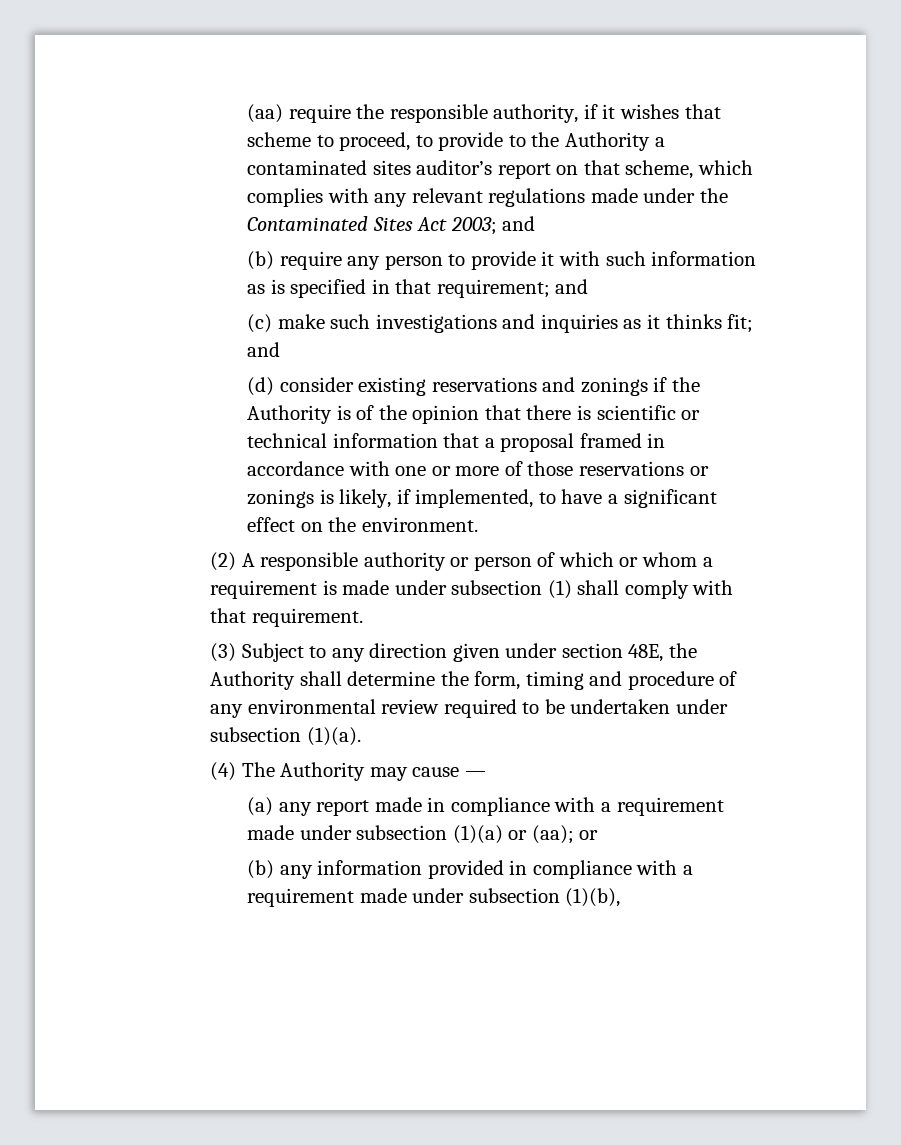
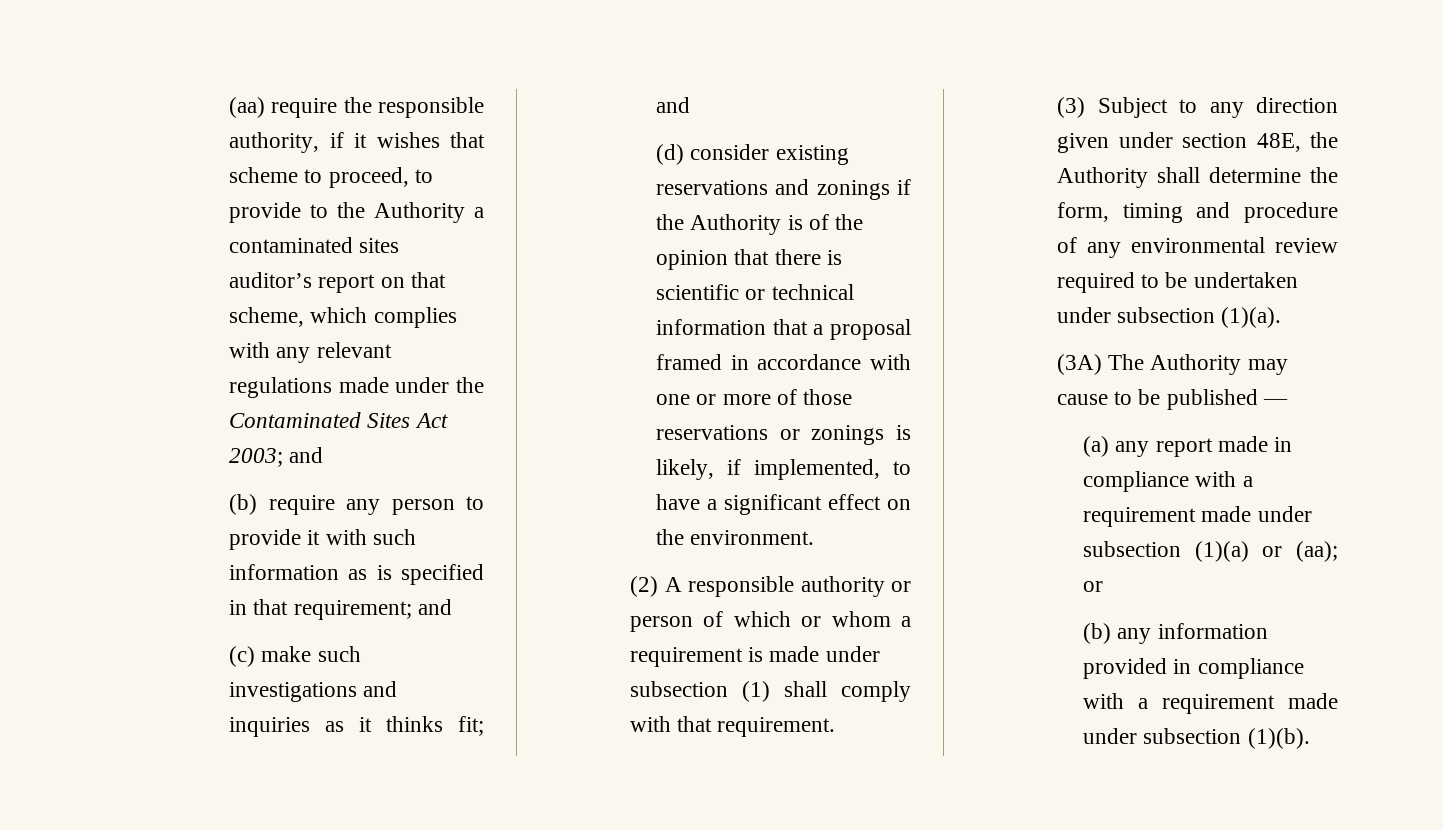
[210,762,237,781] (4) -> [1056,354,1102,375] (3A)
(460, 772) none -> [1114,389,1258,410] to be published
[565,888,621,907] (1)(b), -> [1247,728,1310,749] (1)(b).

